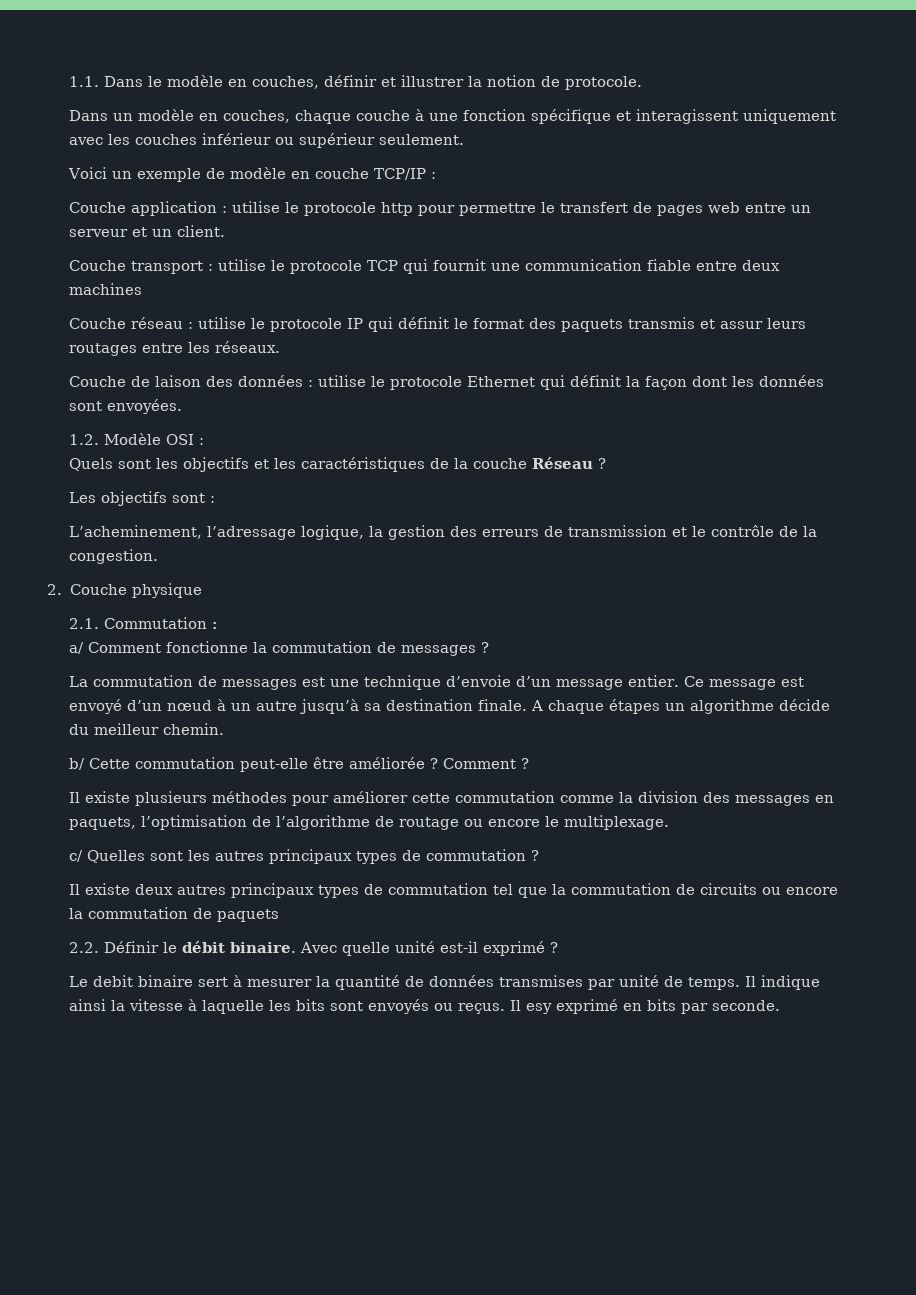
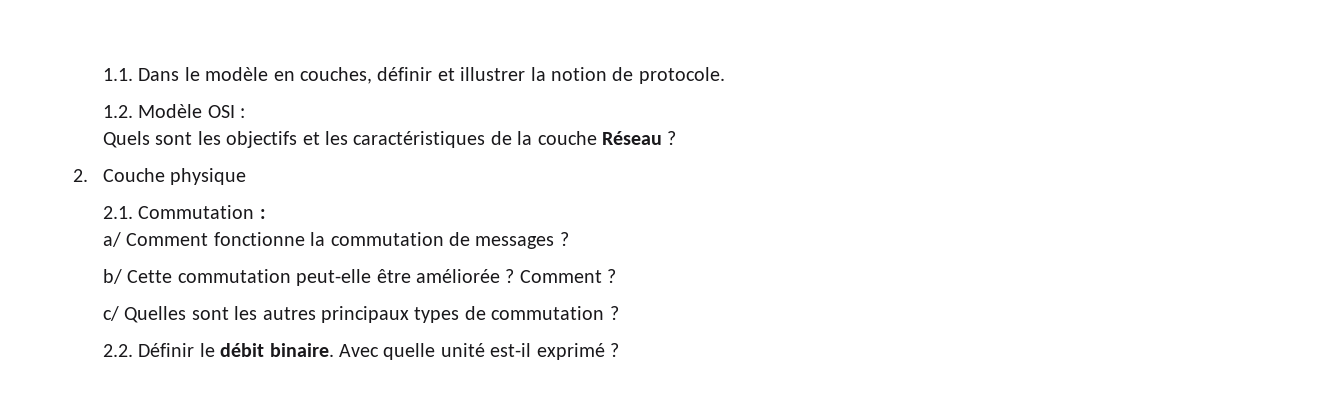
[68,109,836,124] [68,133,464,148] [67,167,436,182] [68,201,811,216] [68,225,225,237] [68,259,780,274] [68,283,142,295] [68,317,806,332] [68,341,280,356] [68,375,824,390] [68,399,182,414] // Dans un modèle en couches, chaque couche à une fonction spécifique et interagissent uniquement avec les couches inférieur ou supérieur seulement. // Voici un exemple de modèle en couche TCP/IP : // Couche application : utilise le protocole http pour permettre le transfert de pages web entre un serveur et un client. // Couche transport : utilise le protocole TCP qui fournit une communication fiable entre deux machines // Couche réseau : utilise le protocole IP qui définit le format des paquets transmis et assur leurs routages entre les réseaux. // Couche de laison des données : utilise le protocole Ethernet qui définit la façon dont les données sont envoyées. -> (725, 75) none
[68,491,215,506] [68,525,817,540] [68,549,158,564] // Les objectifs sont : // L’acheminement, l’adressage logique, la gestion des erreurs de transmission et le contrôle de la congestion. -> (677, 138) none
[68,675,804,690] [68,699,830,714] [68,723,224,735] // La commutation de messages est une technique d’envoie d’un message entier. Ce message est envoyé d’un nœud à un autre jusqu’à sa destination finale. A chaque étapes un algorithme décide du meilleur chemin. -> (569, 239) none
[68,791,834,806] [68,815,669,830] // Il existe plusieurs méthodes pour améliorer cette commutation comme la division des messages en paquets, l’optimisation de l’algorithme de routage ou encore le multiplexage. -> (617, 276) none
[68,883,838,898] [68,907,279,922] // Il existe deux autres principaux types de commutation tel que la commutation de circuits ou encore la commutation de paquets -> (619, 313) none
[68,975,820,990] [68,999,780,1014] // Le debit binaire sert à mesurer la quantité de données transmises par unité de temps. Il indique ainsi la vitesse à laquelle les bits sont envoyés ou reçus. Il esy exprimé en bits par seconde. -> (619, 350) none

